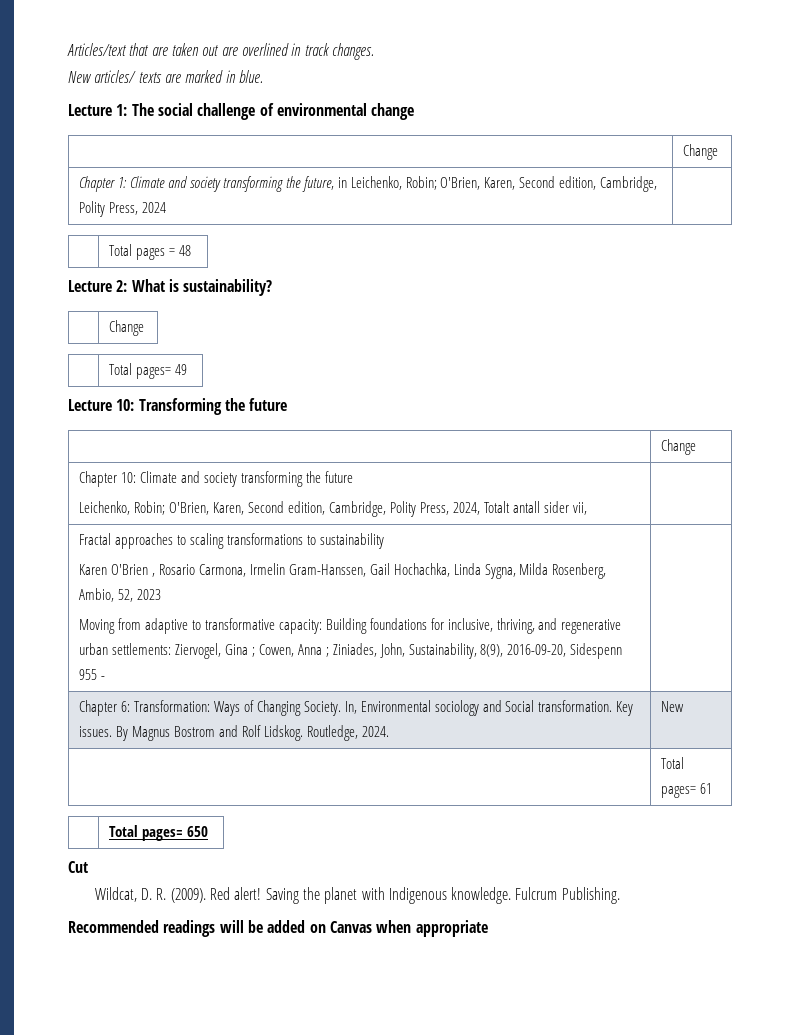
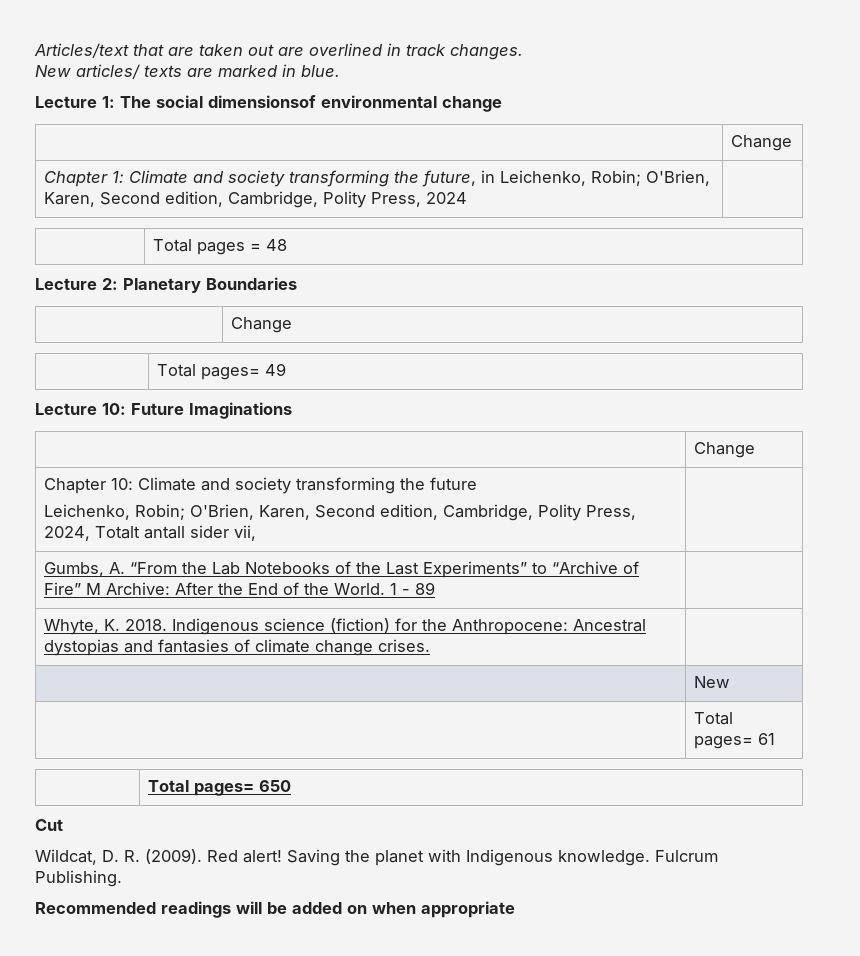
[197,103,274,120] challenge of -> [208,95,316,108] dimensionsof
[131,279,273,296] What is sustainability? -> [123,277,297,293] Planetary Boundaries
[138,398,288,415] Transforming the future -> [131,402,292,419] Future Imaginations
[79,533,384,549] [79,563,607,579] [79,588,162,602] [79,618,622,634] [79,643,623,659] [79,669,106,680] [79,700,634,716] [79,725,389,741] Fractal approaches to scaling transformations to sustainability // Karen O'Brien , Rosario Carmona, Irmelin Gram-Hanssen, Gail Hochachka, Linda Sygna, Milda Rosenberg, Ambio, 52, 2023 // Moving from adaptive to transformative capacity: Building foundations for inclusive, thriving, and regenerative urban settlements: Ziervogel, Gina ; Cowen, Anna ; Ziniades, John, Sustainability, 8(9), 2016-09-20, Sidespenn 955 - | // Chapter 6: Transformation: Ways of Changing Society. In, Environmental sociology and Social transformation. Key issues. By Magnus Bostrom and Rolf Lidskog. Routledge, 2024. -> [43,561,639,578] [43,582,435,595] [43,618,646,635] [43,639,430,656] Gumbs, A. “From the Lab Notebooks of the Last Experiments” to “Archive of Fire” M Archive: After the End of the World. 1 - 89 | // Whyte, K. 2018. Indigenous science (fiction) for the Anthropocene: Ancestral dystopias and fantasies of climate change crises. | //
[329,921,372,933] Canvas -> (367, 909) none

